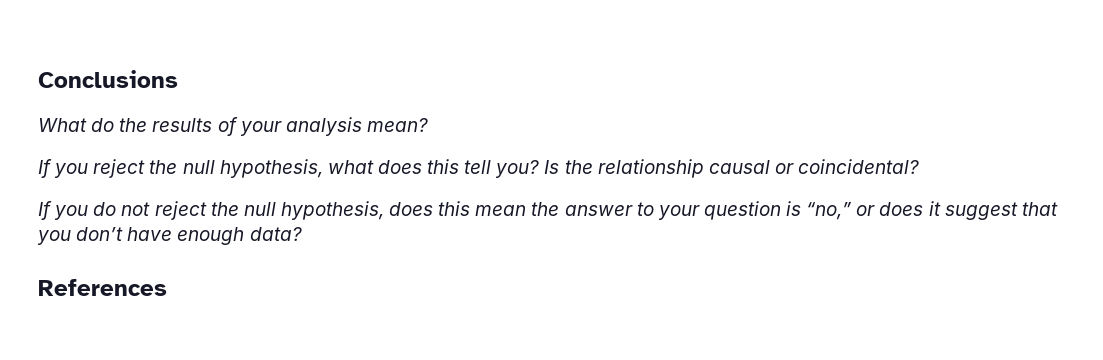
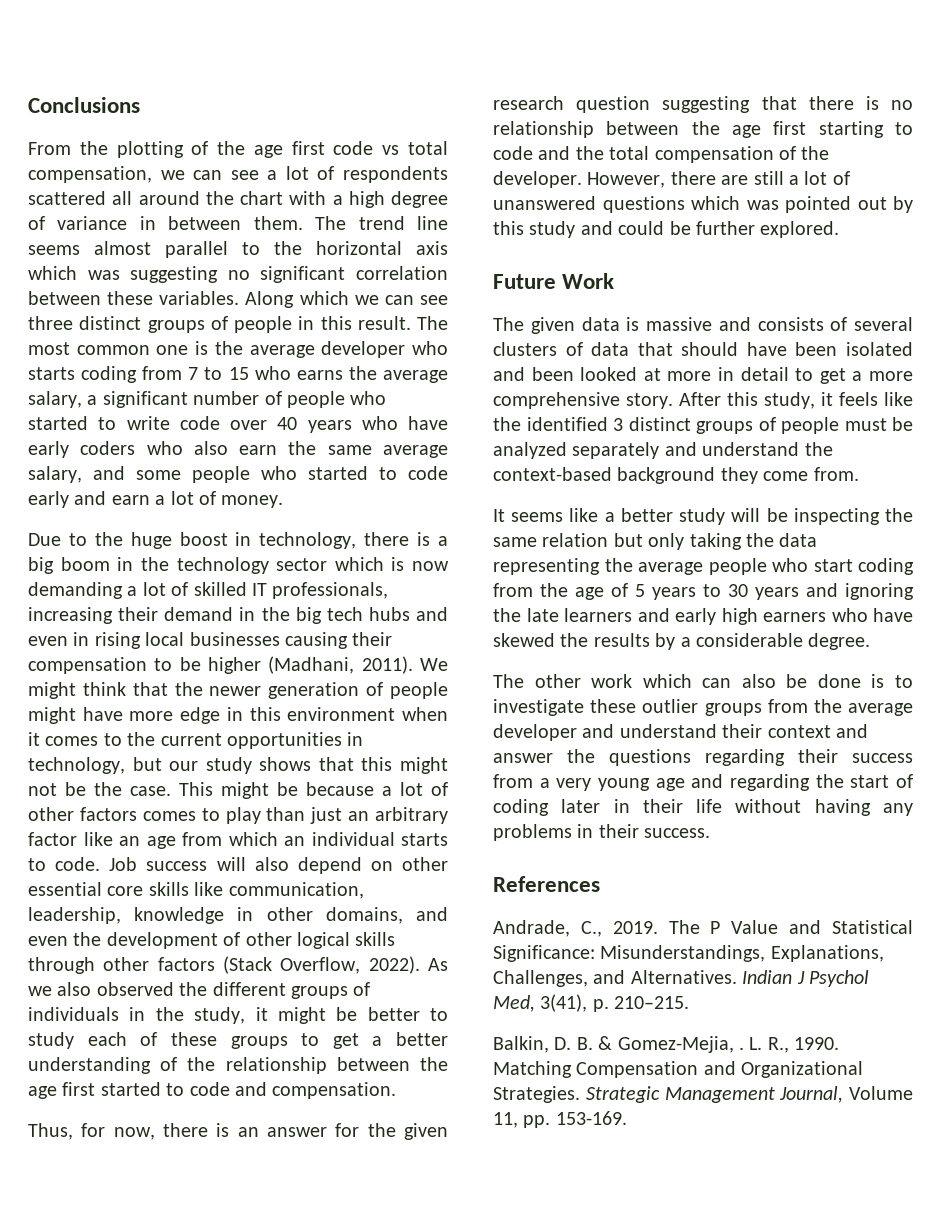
[38,117,428,136] [38,159,920,178] [38,201,1058,220] [37,227,302,245] [38,279,167,296] What do the results of your analysis mean? // If you reject the null hypothesis, what does this tell you? Is the relationship causal or coincidental? // If you do not reject the null hypothesis, does this mean the answer to your question is “no,” or does it suggest that you don’t have enough data? // References -> [28,141,448,158] [28,166,448,183] [28,191,448,208] [28,216,448,230] [28,241,448,258] [28,266,448,283] [28,291,449,308] [28,316,448,333] [28,341,449,358] [28,366,448,383] [28,391,387,408] [28,416,448,433] [28,441,448,458] [28,466,448,483] [28,491,284,508] [28,532,449,549] [28,557,449,574] [28,582,389,599] [28,607,448,624] [28,632,393,649] [28,656,448,674] [28,682,448,699] [28,707,449,724] [28,732,364,749] [28,757,448,774] [28,782,448,799] [28,807,448,824] [28,832,448,849] [28,857,448,874] [28,882,364,899] [28,907,448,924] [28,932,396,949] [28,956,448,974] [28,982,371,999] [28,1007,448,1024] [28,1032,448,1049] [28,1057,448,1074] [28,1082,397,1099] [28,1123,448,1140] [493,96,914,113] [493,121,913,138] [493,146,830,163] [493,171,850,188] [493,196,913,213] [493,221,840,238] [493,273,615,289] [493,317,913,334] [493,342,913,356] [493,367,913,384] [493,392,913,409] [493,417,913,434] [493,442,833,459] [493,467,859,484] [493,508,913,525] [493,533,818,550] [493,558,914,575] [493,583,914,600] [493,608,913,625] [493,633,871,650] [493,674,913,688] [493,699,913,716] [493,724,868,741] [493,749,913,766] [493,774,913,791] [493,799,913,816] [493,824,711,841] [493,876,600,892] [493,920,913,937] [493,945,884,962] [493,970,869,987] [493,994,690,1012] [493,1036,840,1053] [493,1061,864,1078] [493,1086,913,1103] [493,1111,627,1128] From the plotting of the age first code vs total compensation, we can see a lot of respondents scattered all around the chart with a high degree of variance in between them. The trend line seems almost parallel to the horizontal axis which was suggesting no significant correlation between these variables. Along which we can see three distinct groups of people in this result. The most common one is the average developer who starts coding from 7 to 15 who earns the average salary, a significant number of people who started to write code over 40 years who have early coders who also earn the same average salary, and some people who started to code early and earn a lot of money. // Due to the huge boost in technology, there is a big boom in the technology sector which is now demanding a lot of skilled IT professionals, increasing their demand in the big tech hubs and even in rising local businesses causing their compensation to be higher (Madhani, 2011). We might think that the newer generation of people might have more edge in this environment when it comes to the current opportunities in technology, but our study shows that this might not be the case. This might be because a lot of other factors comes to play than just an arbitrary factor like an age from which an individual starts to code. Job success will also depend on other essential core skills like communication, leadership, knowledge in other domains, and even the development of other logical skills through other factors (Stack Overflow, 2022). As we also observed the different groups of individuals in the study, it might be better to study each of these groups to get a better understanding of the relationship between the age first started to code and compensation. // Thus, for now, there is an answer for the given research question suggesting that there is no relationship between the age first starting to code and the total compensation of the developer. However, there are still a lot of unanswered questions which was pointed out by this study and could be further explored. // Future Work // The given data is massive and consists of several clusters of data that should have been isolated and been looked at more in detail to get a more comprehensive story. After this study, it feels like the identified 3 distinct groups of people must be analyzed separately and understand the context-based background they come from. // It seems like a better study will be inspecting the same relation but only taking the data representing the average people who start coding from the age of 5 years to 30 years and ignoring the late learners and early high earners who have skewed the results by a considerable degree. // The other work which can also be done is to investigate these outlier groups from the average developer and understand their context and answer the questions regarding their success from a very young age and regarding the start of coding later in their life without having any problems in their success. // References // Andrade, C., 2019. The P Value and Statistical Significance: Misunderstandings, Explanations, Challenges, and Alternatives. Indian J Psychol Med, 3(41), p. 210–215. // Balkin, D. B. & Gomez-Mejia, . L. R., 1990. Matching Compensation and Organizational Strategies. Strategic Management Journal, Volume 11, pp. 153-169.

